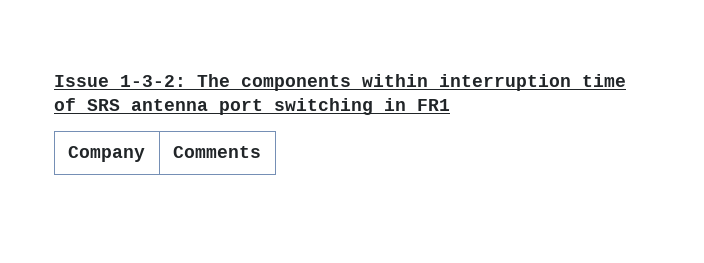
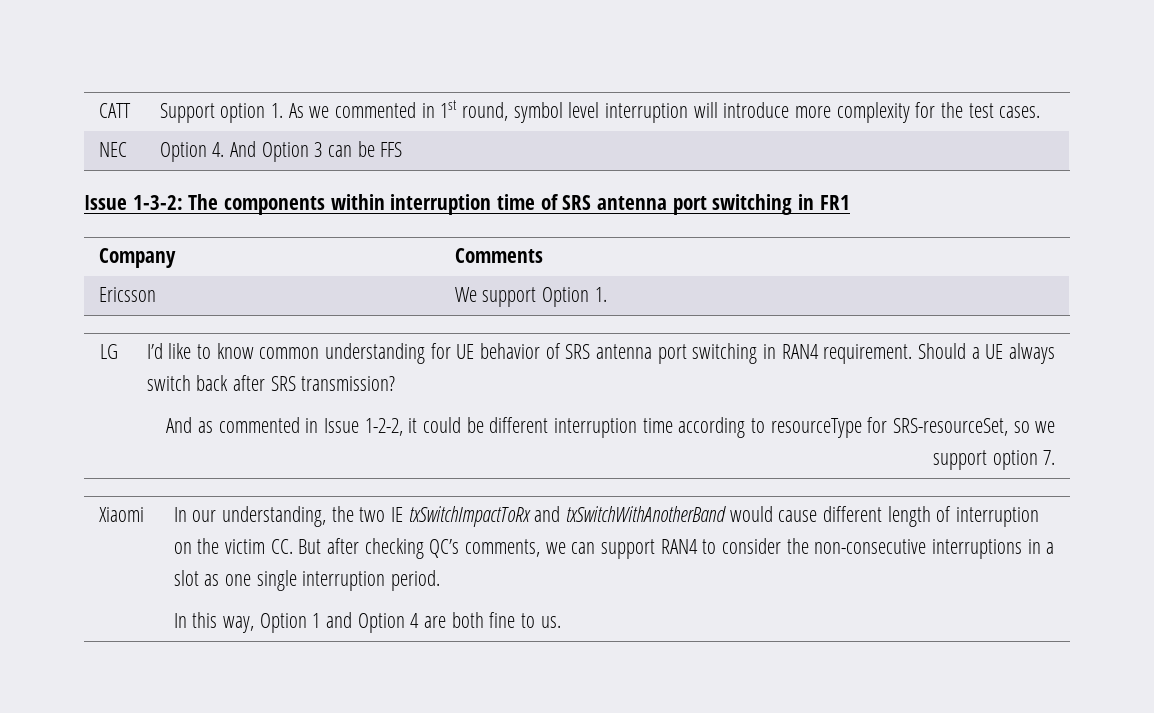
(54, 81) none -> [98,103,131,118] [159,100,1041,123] [98,142,127,157] [159,141,403,162] CATT | Support option 1. As we commented in 1st round, symbol level interruption will introduce more complexity for the test cases. // NEC | Option 4. And Option 3 can be FFS //
(261, 152) none -> [98,287,156,302] [454,287,607,307] [100,344,119,359] [146,343,1056,364] [146,375,396,391] [166,417,1056,438] [933,450,1056,470] [98,507,144,522] [173,506,1039,527] [173,538,1055,559] [173,570,440,591] [173,612,561,633] // Ericsson | We support Option 1. // LG | I’d like to know common understanding for UE behavior of SRS antenna port switching in RAN4 requirement. Should a UE always switch back after SRS transmission? // And as commented in Issue 1-2-2, it could be different interruption time according to resourceType for SRS-resourceSet, so we support option 7. // Xiaomi | In our understanding, the two IE txSwitchImpactToRx and txSwitchWithAnotherBand would cause different length of interruption on the victim CC. But after checking QC’s comments, we can support RAN4 to consider the non-consecutive interruptions in a slot as one single interruption period. // In this way, Option 1 and Option 4 are both fine to us.

